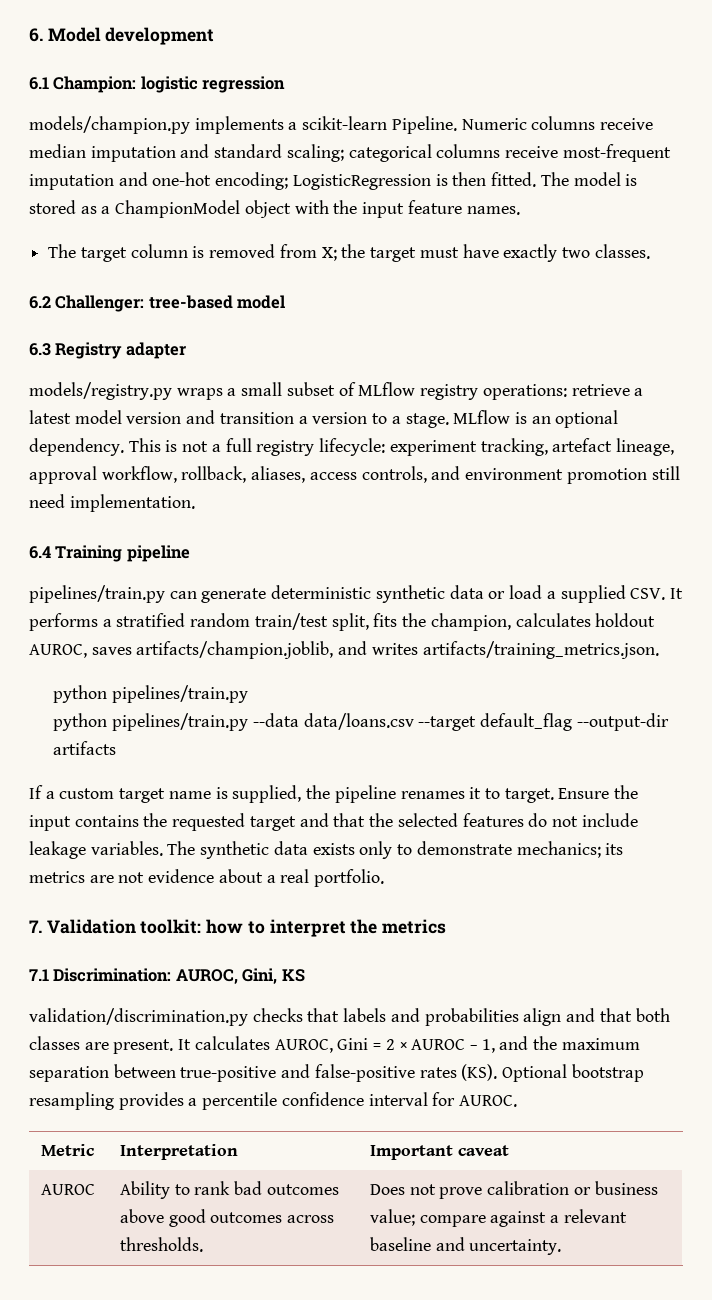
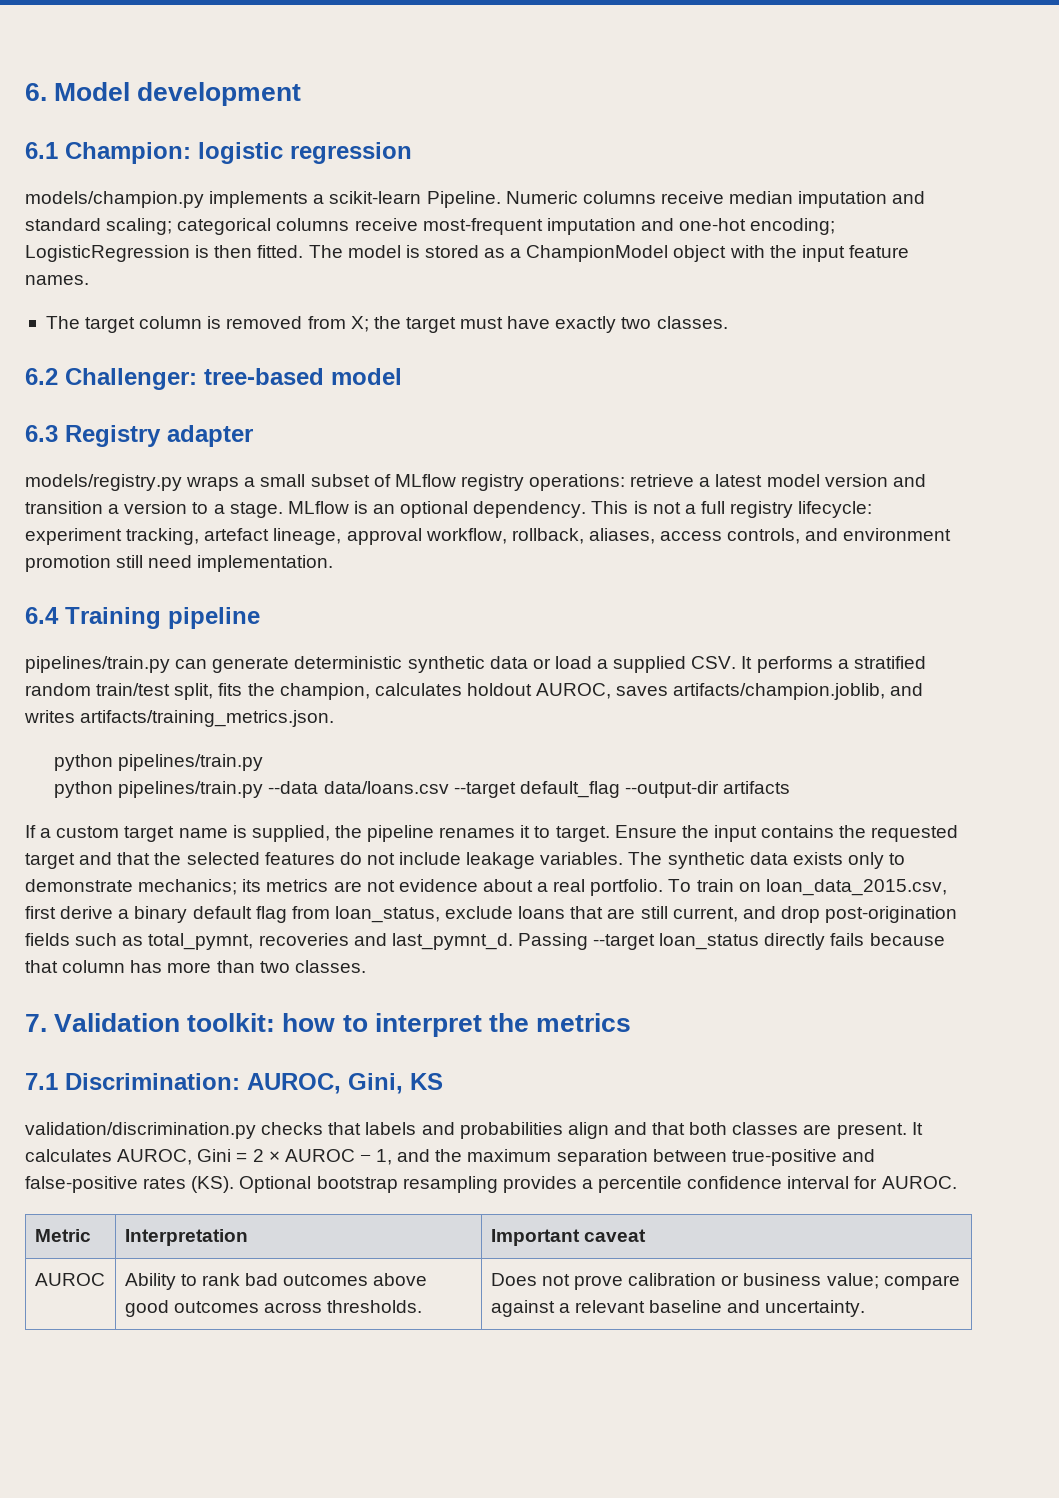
(385, 878) none -> [668,879,947,896] [25,906,958,923] [25,933,945,950] [25,960,366,973] To train on loan_data_2015.csv, first derive a binary default flag from loan_status, exclude loans that are still current, and drop post-origination fields such as total_pymnt, recoveries and last_pymnt_d. Passing --target loan_status directly fails because that column has more than two classes.

